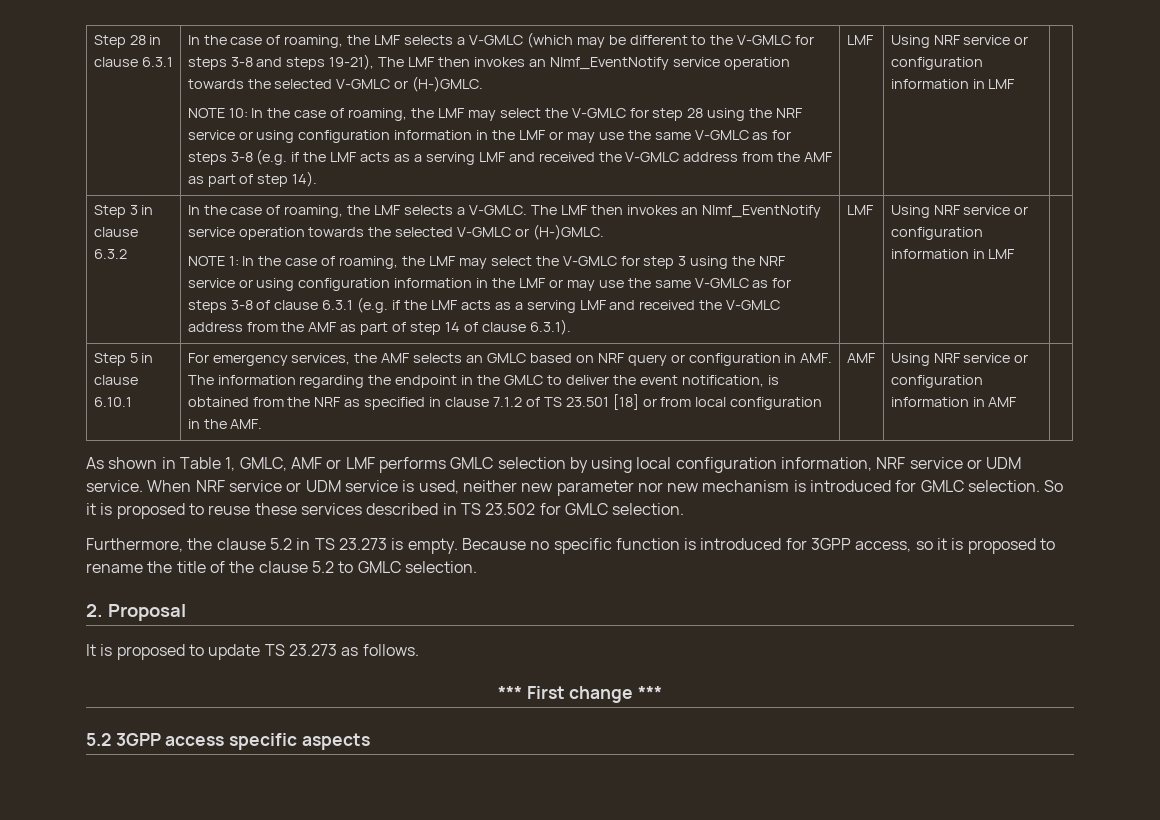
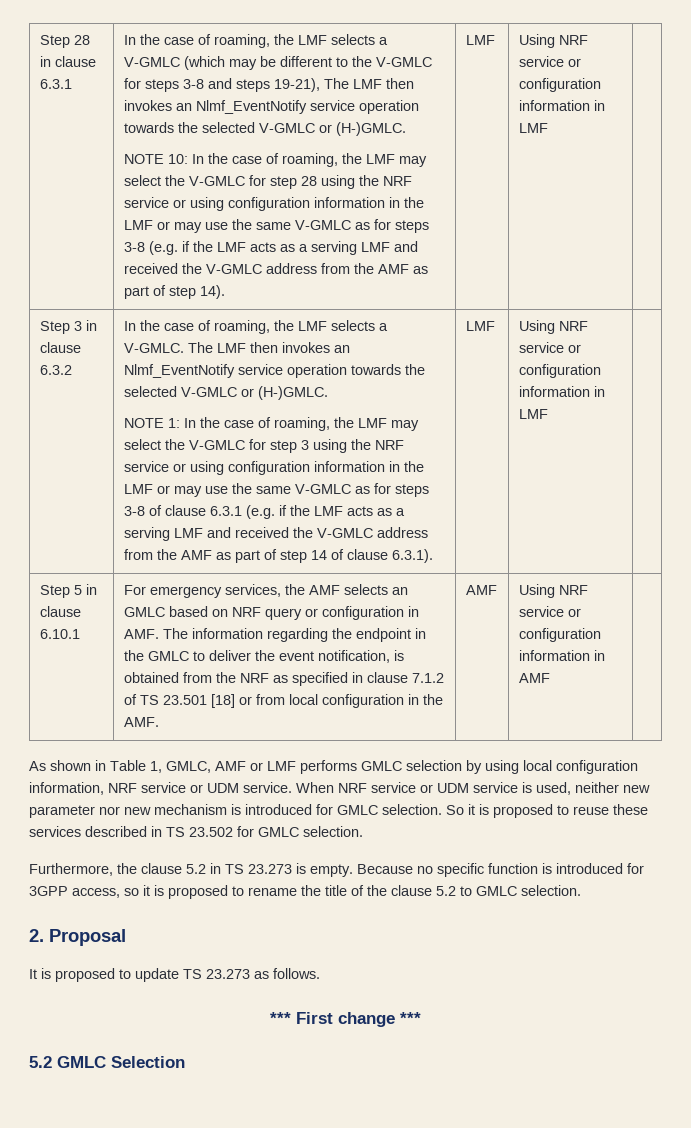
[115,733,370,750] 3GPP access specific aspects -> [57,1056,185,1068] GMLC Selection

